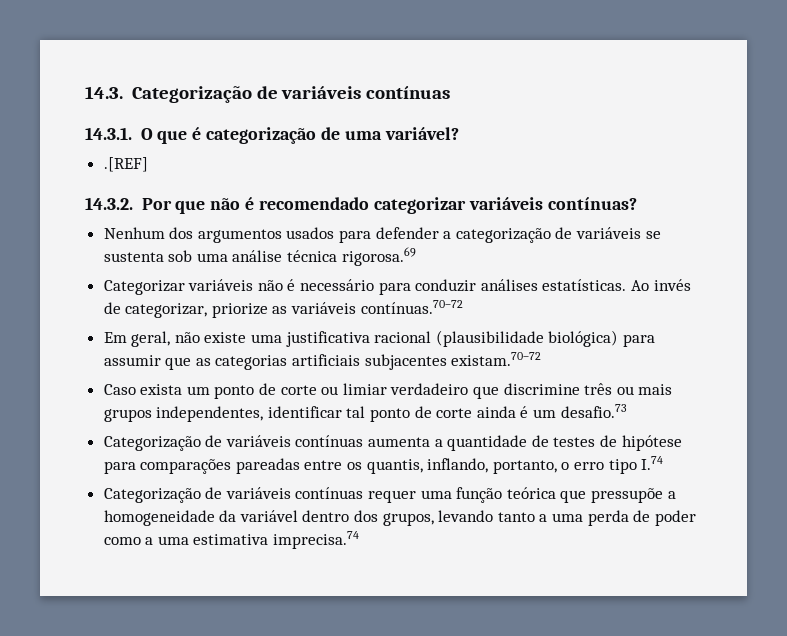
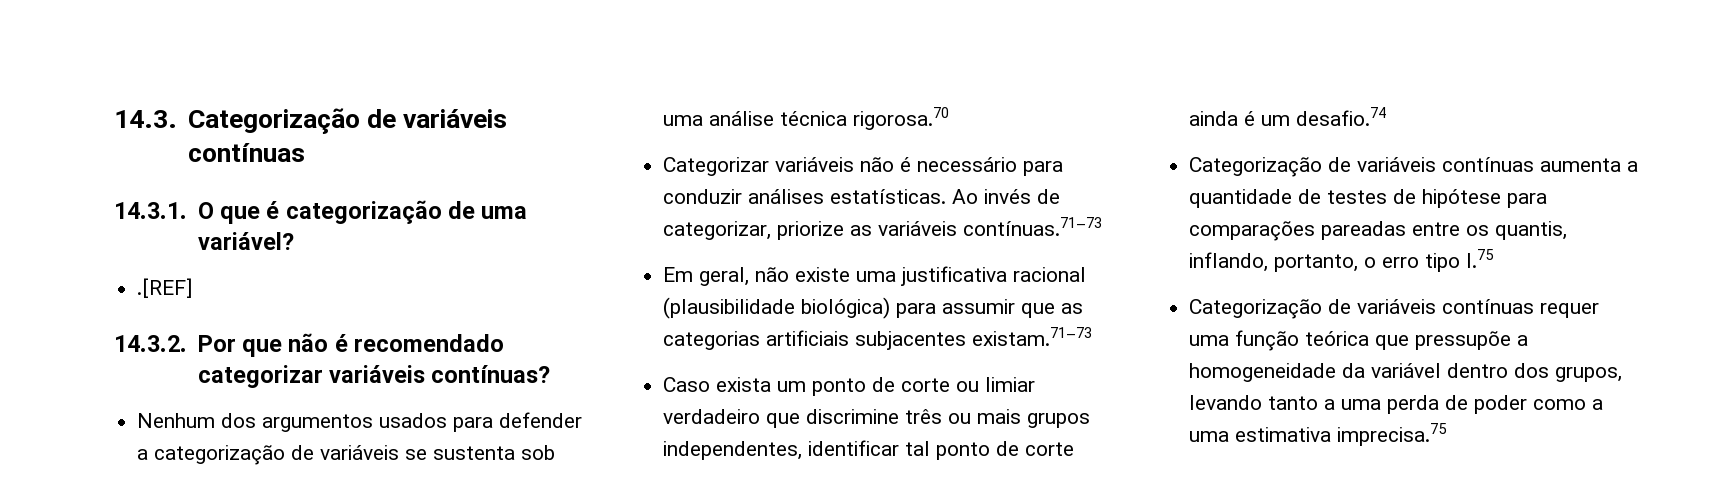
[341,247,416,266] rigorosa.69 -> [853,107,950,130] rigorosa.70
[360,300,463,314] contínuas.70–72 -> [963,217,1103,236] contínuas.71–73
[451,352,542,366] existam.70–72 -> [972,327,1093,346] existam.71–73
[560,404,627,418] desafio.73 -> [1296,107,1387,126] desafio.74
[641,456,664,470] I.74 -> [1466,249,1495,268] I.75
[273,531,360,549] imprecisa.74 -> [1337,423,1448,446] imprecisa.75

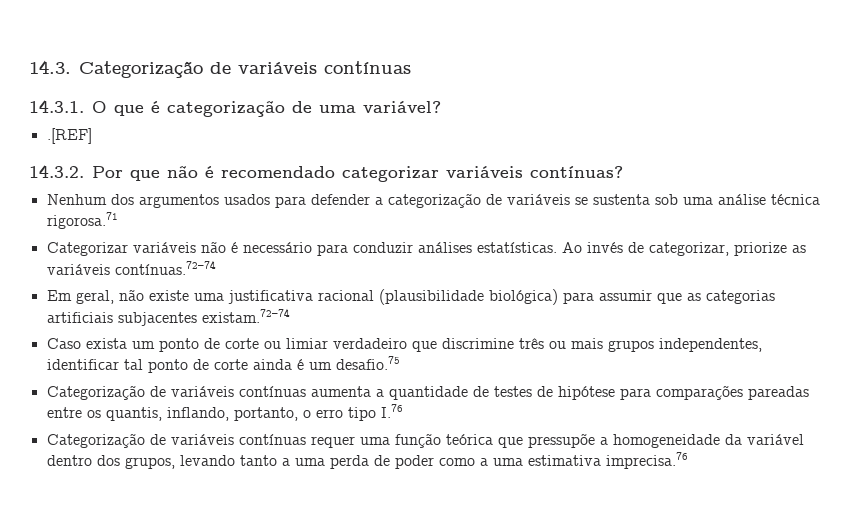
[853,107,950,130] rigorosa.70 -> [46,212,118,229] rigorosa.71
[963,217,1103,236] contínuas.71–73 -> [114,260,216,275] contínuas.72–74
[972,327,1093,346] existam.71–73 -> [201,308,290,323] existam.72–74
[1296,107,1387,126] desafio.74 -> [335,356,400,370] desafio.75
[1466,249,1495,268] I.75 -> [380,404,403,418] I.76
[1337,423,1448,446] imprecisa.75 -> [605,452,688,469] imprecisa.76

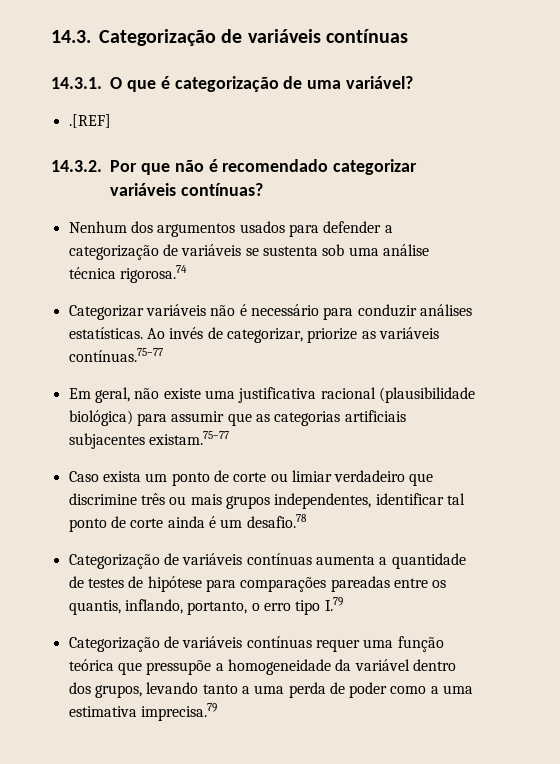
[46,212,118,229] rigorosa.71 -> [119,265,187,283] rigorosa.74
[114,260,216,275] contínuas.72–74 -> [68,348,163,362] contínuas.75–77
[201,308,290,323] existam.72–74 -> [148,431,229,445] existam.75–77
[335,356,400,370] desafio.75 -> [246,514,307,528] desafio.78
[380,404,403,418] I.76 -> [324,597,343,611] I.79
[605,452,688,469] imprecisa.76 -> [140,703,217,721] imprecisa.79

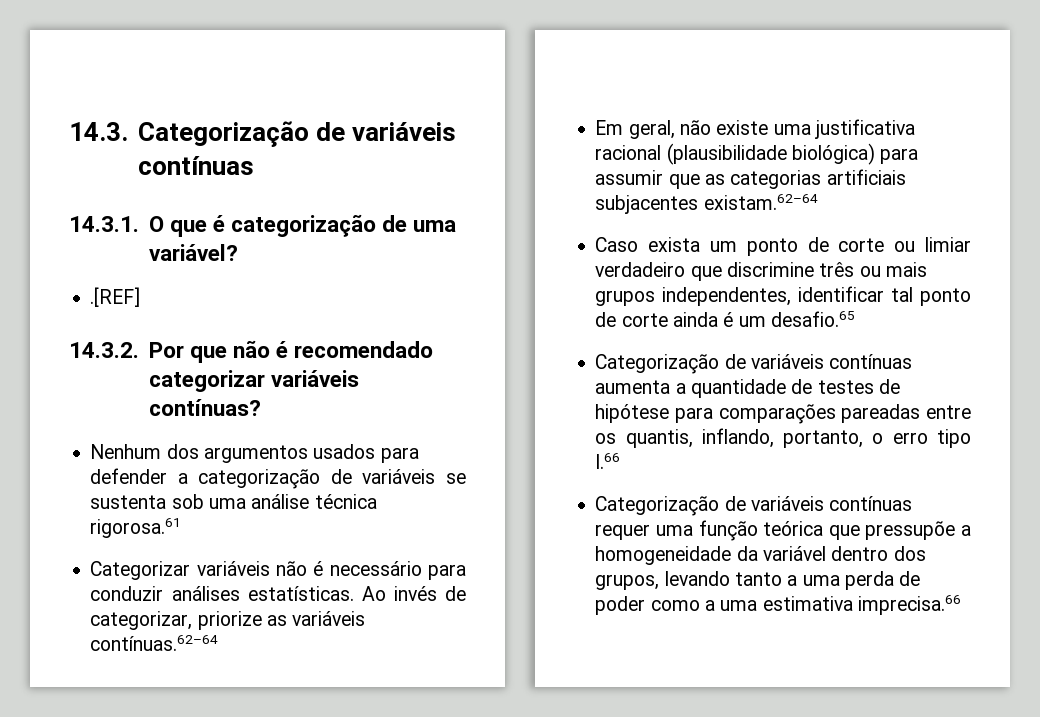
[119,265,187,283] rigorosa.74 -> [90,518,182,538] rigorosa.61
[68,348,163,362] contínuas.75–77 -> [90,635,219,651] contínuas.62–64
[148,431,229,445] existam.75–77 -> [703,194,818,210] existam.62–64
[246,514,307,528] desafio.78 -> [770,311,855,327] desafio.65
[324,597,343,611] I.79 -> [595,453,621,469] I.66
[140,703,217,721] imprecisa.79 -> [857,595,961,615] imprecisa.66

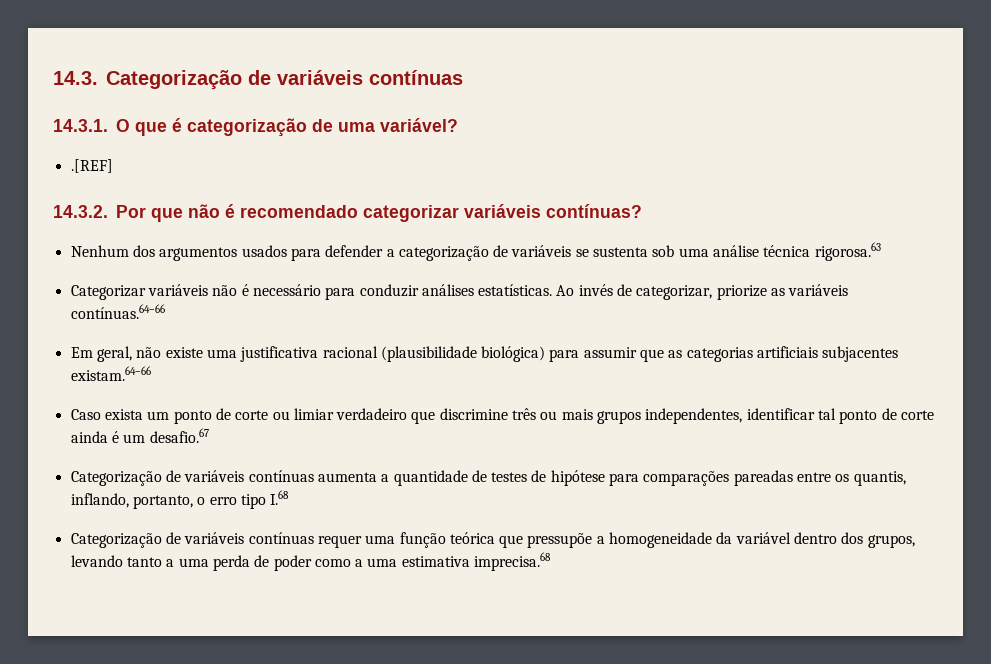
[90,518,182,538] rigorosa.61 -> [814,242,881,261] rigorosa.63
[90,635,219,651] contínuas.62–64 -> [70,304,165,319] contínuas.64–66
[703,194,818,210] existam.62–64 -> [70,366,151,381] existam.64–66
[770,311,855,327] desafio.65 -> [149,428,209,443] desafio.67
[595,453,621,469] I.66 -> [270,490,290,505] I.68
[857,595,961,615] imprecisa.66 -> [474,552,552,571] imprecisa.68

